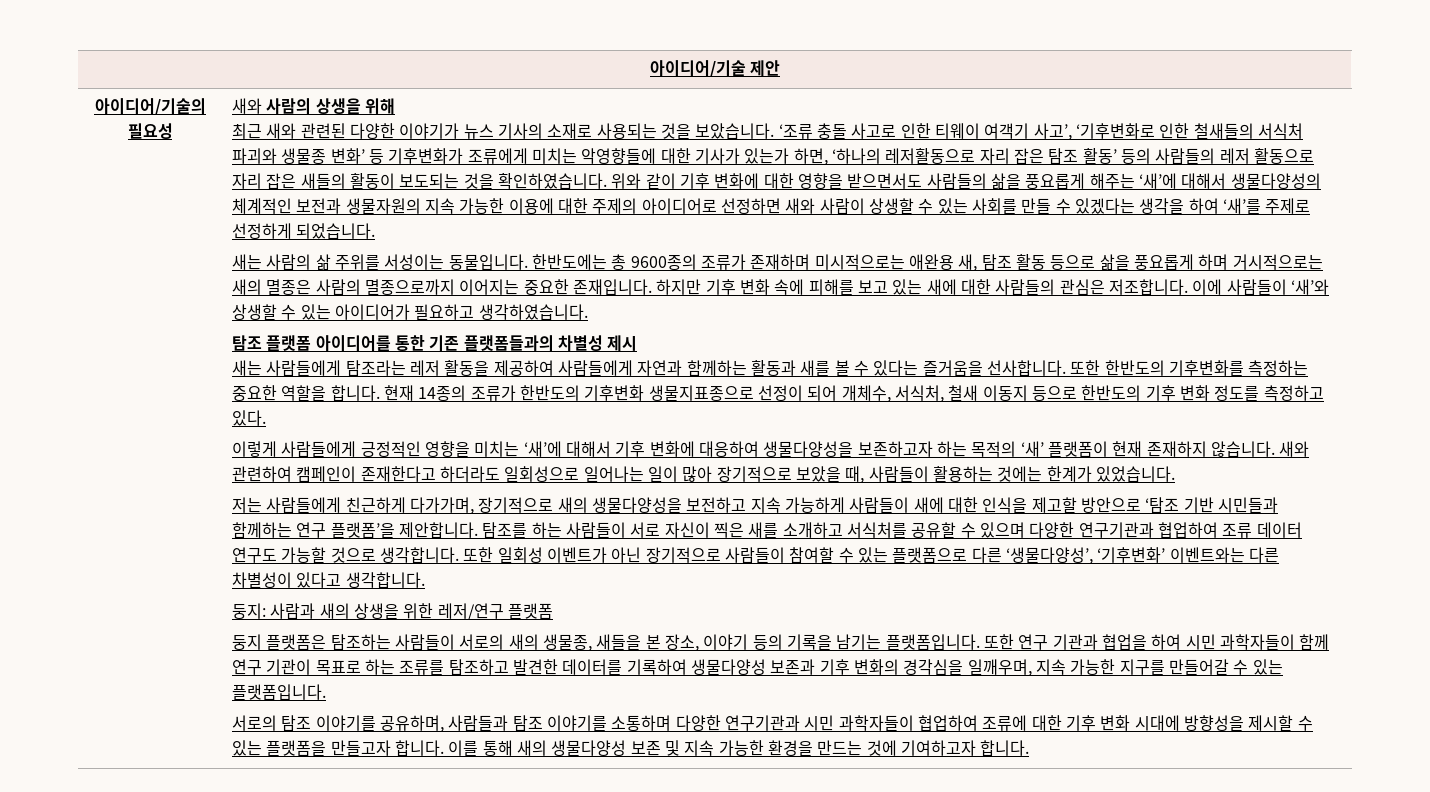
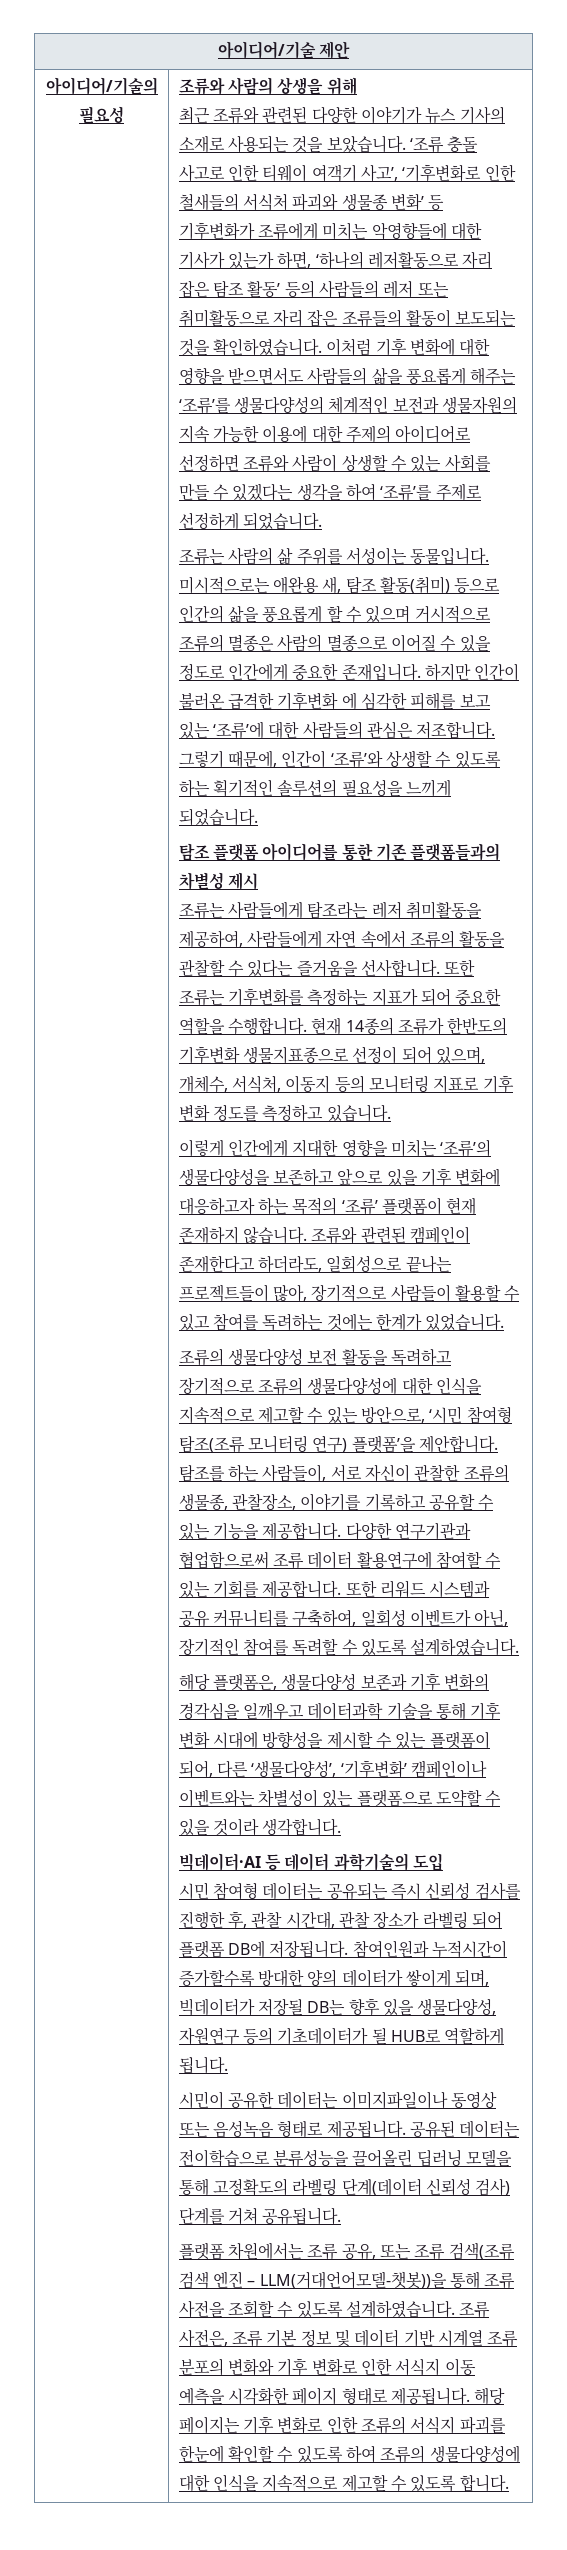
[232,98,263,114] 새와 -> [178,77,225,95] 조류와
[266,123,297,139] 새와 -> [213,106,260,124] 조류와
[1253,148,1314,164] [232,173,346,189] 활동으로 자리 잡은 새들의 -> [417,282,449,297] [178,309,402,327] 또는 취미활동으로 자리 잡은 조류들의
[611,173,676,189] 위와 같이 -> [326,338,372,356] 이처럼
[1138,173,1227,189] ‘새’에 대해서 -> [178,397,231,414] ‘조류’를
[785,198,816,214] 새와 -> [243,454,290,472] 조류와
[1222,198,1261,214] ‘새’를 -> [380,484,433,501] ‘조류’를
[232,254,263,270] 새는 -> [178,548,225,565] 조류는
[532,254,1323,272] [232,279,805,295] 한반도에는 총 9600종의 조류가 존재하며 미시적으로는 애완용 새, 탐조 활동 등으로 삶을 풍요롭게 하며 거시적으로는 새의 멸종은 사람의 멸종으로까지 이어지는 중요한 존재입니다. 하지만 기후 변화 속에 -> [178,576,501,594] [178,605,491,623] [178,634,491,652] [178,663,520,681] [178,692,408,710] 미시적으로는 애완용 새, 탐조 활동(취미) 등으로 인간의 삶을 풍요롭게 할 수 있으며 거시적으로 조류의 멸종은 사람의 멸종으로 이어질 수 있을 정도로 인간에게 중요한 존재입니다. 하지만 인간이 불러온 급격한 기후변화 에 심각한
[926,279,957,295] 새에 -> [213,721,265,739] ‘조류’에
[1192,279,1329,295] [232,304,588,320] 이에 사람들이 ‘새’와 상생할 수 있는 아이디어가 필요하고 생각하였습니다. -> [178,750,501,768] [178,779,452,797] [178,808,258,826] 그렇기 때문에, 인간이 ‘조류’와 상생할 수 있도록 하는 획기적인 솔루션의 필요성을 느끼게 되었습니다.
[232,360,263,376] 새는 -> [178,902,225,919] 조류는
[444,360,850,376] 활동을 제공하여 사람들에게 자연과 함께하는 활동과 새를 볼 -> [406,901,483,919] [178,930,506,948] [178,959,225,976] 취미활동을 제공하여, 사람들에게 자연 속에서 조류의 활동을 관찰할
[1104,360,1165,376] 한반도의 -> [178,989,225,1006] 조류는
(1309, 368) none -> [371,988,452,1006] 지표가 되어
[330,385,380,401] 합니다. -> [228,1017,308,1035] 수행합니다.
(838, 393) none -> [436,1046,486,1064] 있으며,
[948,385,1142,401] 철새 이동지 등으로 한반도의 -> [285,1075,480,1093] 이동지 등의 모니터링 지표로
[232,410,267,426] 있다. -> [326,1104,391,1122] 있습니다.
[281,441,933,457] 사람들에게 긍정적인 영향을 미치는 ‘새’에 대해서 기후 변화에 대응하여 생물다양성을 보존하고자 -> [228,1139,492,1157] [178,1168,501,1186] [178,1197,255,1215] 인간에게 지대한 영향을 미치는 ‘조류’의 생물다양성을 보존하고 앞으로 있을 기후 변화에 대응하고자
[1020,441,1044,457] ‘새’ -> [341,1198,378,1215] ‘조류’
[1279,441,1310,457] [232,466,1175,484] [232,497,1278,515] [232,522,327,538] 새와 관련하여 캠페인이 존재한다고 하더라도 일회성으로 일어나는 일이 많아 장기적으로 보았을 때, 사람들이 활용하는 것에는 한계가 있었습니다. // 저는 사람들에게 친근하게 다가가며, 장기적으로 새의 생물다양성을 보전하고 지속 가능하게 사람들이 새에 대한 인식을 제고할 방안으로 ‘탐조 기반 시민들과 함께하는 연구 -> [311,1226,471,1244] [178,1255,452,1273] [178,1284,521,1302] [178,1313,505,1331] [178,1348,453,1366] [178,1377,483,1395] [178,1406,512,1424] [178,1435,348,1453] 조류와 관련된 캠페인이 존재한다고 하더라도, 일회성으로 끝나는 프로젝트들이 많아, 장기적으로 사람들이 활용할 수 있고 참여를 독려하는 것에는 한계가 있었습니다. // 조류의 생물다양성 보전 활동을 독려하고 장기적으로 조류의 생물다양성에 대한 인식을 지속적으로 제고할 수 있는 방안으로, ‘시민 참여형 탐조(조류 모니터링 연구)
[566,522,627,538] 사람들이 -> [262,1464,327,1482] 사람들이,
[714,522,1218,538] 찍은 새를 소개하고 서식처를 공유할 수 있으며 다양한 연구기관과 협업하여 -> [414,1464,509,1482] [178,1493,495,1511] [178,1522,472,1540] [178,1551,269,1569] 관찰한 조류의 생물종, 관찰장소, 이야기를 기록하고 공유할 수 있는 기능을 제공합니다. 다양한 연구기관과 협업함으로써
[232,547,1279,565] [232,572,425,588] [232,603,554,620] [232,634,1330,652] [232,659,687,675] 연구도 가능할 것으로 생각합니다. 또한 일회성 이벤트가 아닌 장기적으로 사람들이 참여할 수 있는 플랫폼으로 다른 ‘생물다양성’, ‘기후변화’ 이벤트와는 다른 차별성이 있다고 생각합니다. // 둥지: 사람과 새의 상생을 위한 레저/연구 플랫폼 // 둥지 플랫폼은 탐조하는 사람들이 서로의 새의 생물종, 새들을 본 장소, 이야기 등의 기록을 남기는 플랫폼입니다. 또한 연구 기관과 협업을 하여 시민 과학자들이 함께 연구 기관이 목표로 하는 조류를 탐조하고 발견한 데이터를 기록하여 -> [356,1551,502,1569] [178,1580,491,1598] [178,1609,509,1627] [178,1638,520,1656] [178,1673,278,1691] 활용연구에 참여할 수 있는 기회를 제공합니다. 또한 리워드 시스템과 공유 커뮤니티를 구축하여, 일회성 이벤트가 아닌, 장기적인 참여를 독려할 수 있도록 설계하였습니다. // 해당 플랫폼은,
[967,659,1283,677] [232,684,327,700] [232,715,1062,733] 일깨우며, 지속 가능한 지구를 만들어갈 수 있는 플랫폼입니다. // 서로의 탐조 이야기를 공유하며, 사람들과 탐조 이야기를 소통하며 다양한 연구기관과 시민 과학자들이 협업하여 조류에 대한 -> [243,1702,467,1720] 일깨우고 데이터과학 기술을 통해
[266,740,976,756] 플랫폼을 만들고자 합니다. 이를 통해 새의 생물다양성 보존 및 지속 가능한 환경을 만드는 것에 기여하고자 -> [429,1731,490,1749] [178,1760,488,1778] [178,1789,502,1807] [178,1818,342,1836] [178,1853,444,1871] [178,1882,521,1900] [178,1911,503,1929] [178,1940,508,1958] [178,1969,490,1987] [178,1998,497,2016] [178,2027,505,2045] [178,2056,228,2074] [178,2091,498,2109] [178,2120,521,2138] [178,2149,513,2167] [178,2178,511,2196] [178,2207,342,2225] [178,2242,515,2260] [178,2271,516,2289] [178,2300,491,2318] [178,2329,519,2347] [178,2358,476,2376] [178,2387,506,2405] [178,2416,506,2434] [178,2445,520,2463] [178,2474,457,2492] 플랫폼이 되어, 다른 ‘생물다양성’, ‘기후변화’ 캠페인이나 이벤트와는 차별성이 있는 플랫폼으로 도약할 수 있을 것이라 생각합니다. // 빅데이터·AI 등 데이터 과학기술의 도입 // 시민 참여형 데이터는 공유되는 즉시 신뢰성 검사를 진행한 후, 관찰 시간대, 관찰 장소가 라벨링 되어 플랫폼 DB에 저장됩니다. 참여인원과 누적시간이 증가할수록 방대한 양의 데이터가 쌓이게 되며, 빅데이터가 저장될 DB는 향후 있을 생물다양성, 자원연구 등의 기초데이터가 될 HUB로 역할하게 됩니다. // 시민이 공유한 데이터는 이미지파일이나 동영상 또는 음성녹음 형태로 제공됩니다. 공유된 데이터는 전이학습으로 분류성능을 끌어올린 딥러닝 모델을 통해 고정확도의 라벨링 단계(데이터 신뢰성 검사) 단계를 거쳐 공유됩니다. // 플랫폼 차원에서는 조류 공유, 또는 조류 검색(조류 검색 엔진 – LLM(거대언어모델-챗봇))을 통해 조류 사전을 조회할 수 있도록 설계하였습니다. 조류 사전은, 조류 기본 정보 및 데이터 기반 시계열 조류 분포의 변화와 기후 변화로 인한 서식지 이동 예측을 시각화한 페이지 형태로 제공됩니다. 해당 페이지는 기후 변화로 인한 조류의 서식지 파괴를 한눈에 확인할 수 있도록 하여 조류의 생물다양성에 대한 인식을 지속적으로 제고할 수 있도록

